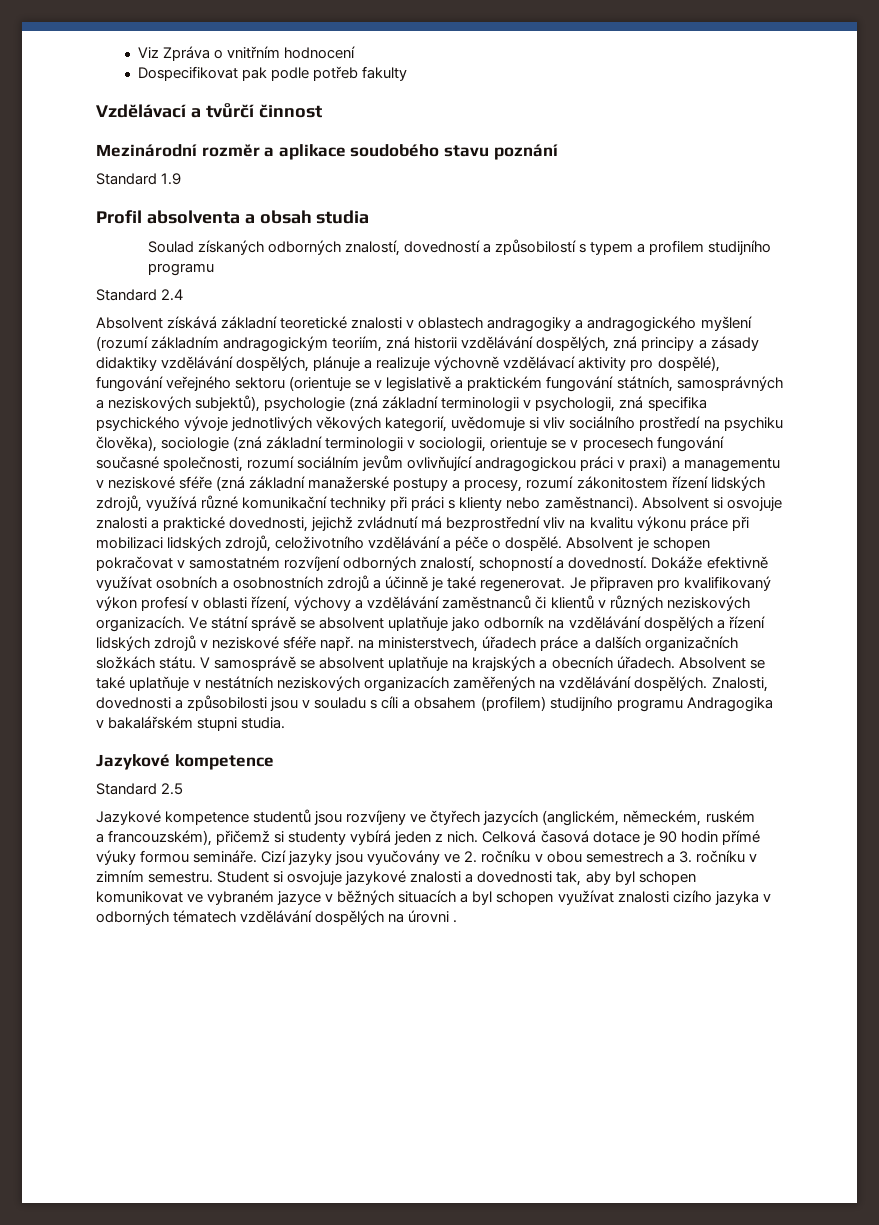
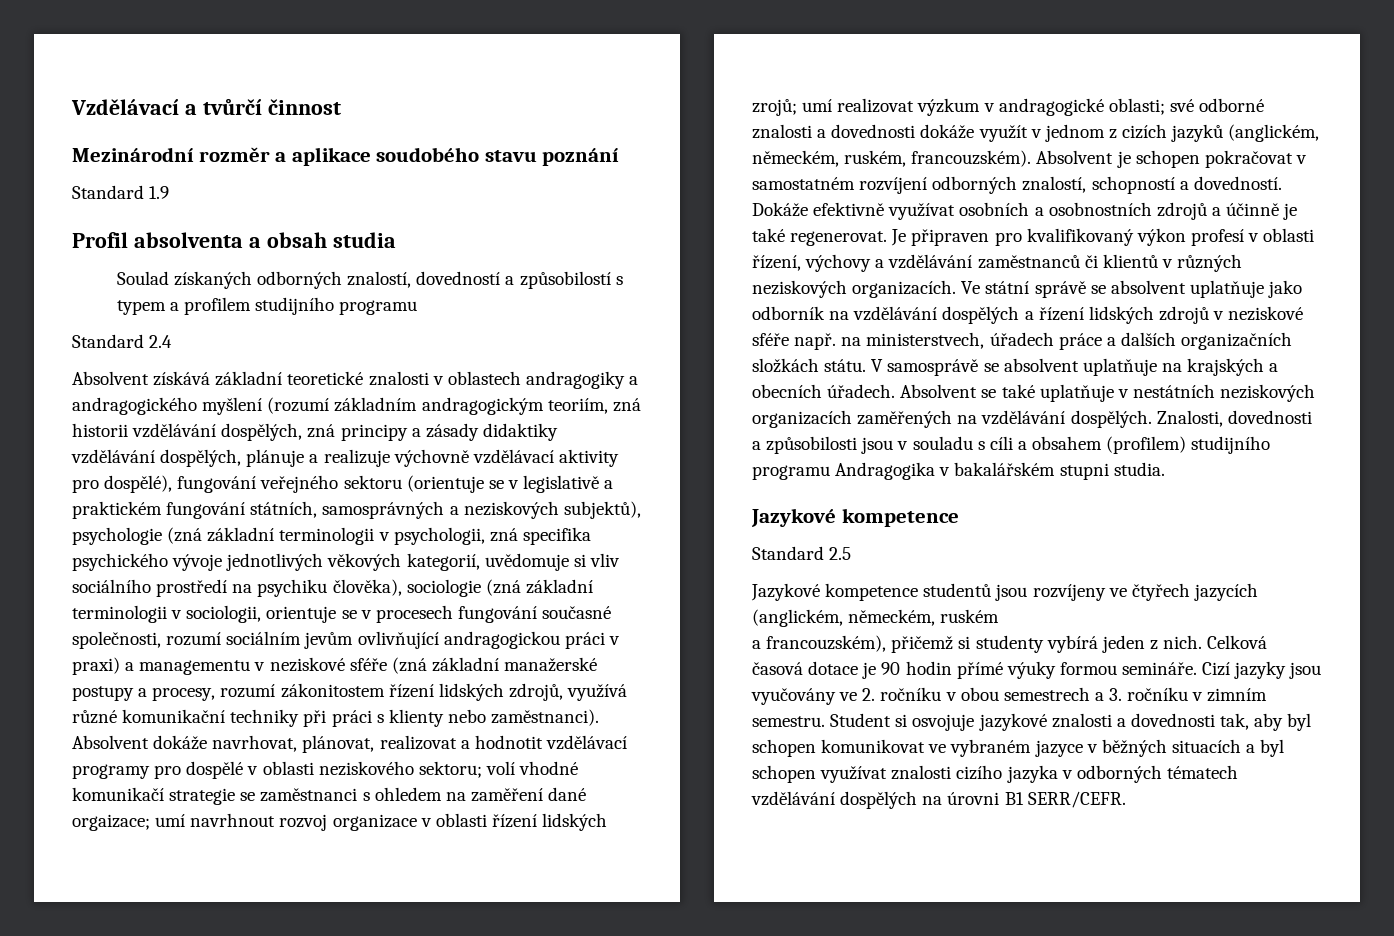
[138,46,356,61] [138,66,408,81] Viz Zpráva o vnitřním hodnocení // Dospecifikovat pak podle potřeb fakulty // -> (71, 107) none
[712,497,782,511] [96,516,749,532] [96,535,563,552] si osvojuje znalosti a praktické dovednosti, jejichž zvládnutí má bezprostřední vliv na kvalitu výkonu práce při mobilizaci lidských zdrojů, celoživotního vzdělávání a péče o dospělé. -> [153,735,627,753] [72,761,579,779] [72,787,587,805] [72,813,608,831] [752,98,1265,116] [752,124,1320,142] [752,150,1032,167] dokáže navrhovat, plánovat, realizovat a hodnotit vzdělávací programy pro dospělé v oblasti neziskového sektoru; volí vhodné komunikačí strategie se zaměstnanci s ohledem na zaměření dané orgaizace; umí navrhnout rozvoj organizace v oblasti řízení lidských zrojů; umí realizovat výzkum v andragogické oblasti; své odborné znalosti a dovednosti dokáže využít v jednom z cizích jazyků (anglickém, německém, ruském, francouzském).
[453,920,458,923] . -> [1004,791,1126,808] B1 SERR/CEFR.

